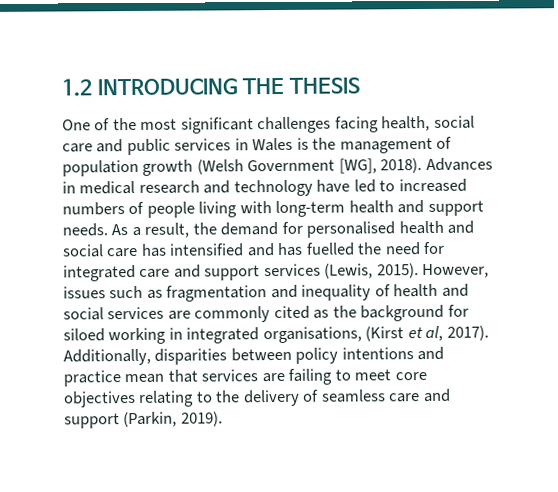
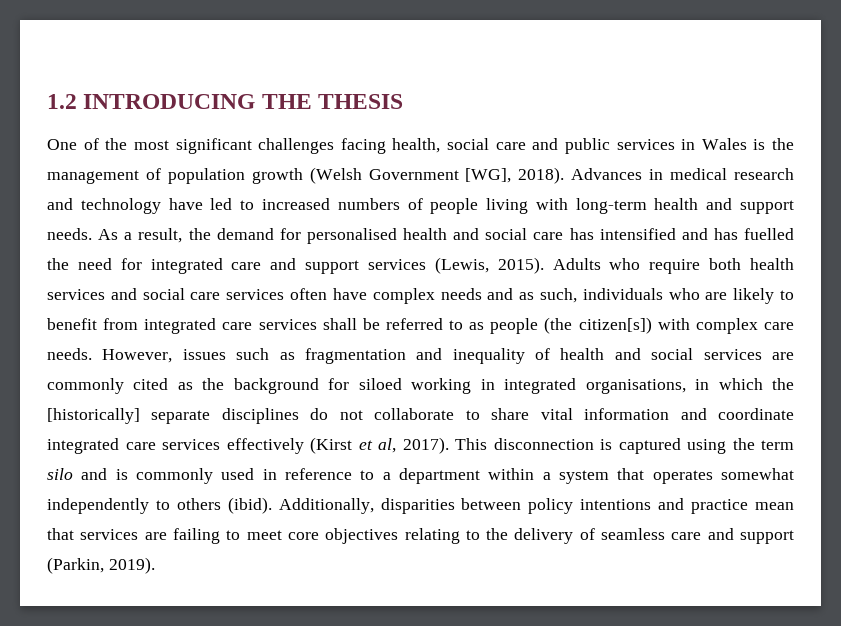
(419, 271) none -> [552,258,794,274] [47,288,794,304] [47,317,794,334] [47,348,92,360] Adults who require both health services and social care services often have complex needs and as such, individuals who are likely to benefit from integrated care services shall be referred to as people (the citizen[s]) with complex care needs.
[365,325,489,342] (Kirst et al, 2017). -> [695,378,794,390] [47,408,794,424] [47,437,794,454] [47,468,794,484] [47,497,272,514] in which the [historically] separate disciplines do not collaborate to share vital information and coordinate integrated care services effectively (Kirst et al, 2017). This disconnection is captured using the term silo and is commonly used in reference to a department within a system that operates somewhat independently to others (ibid).

